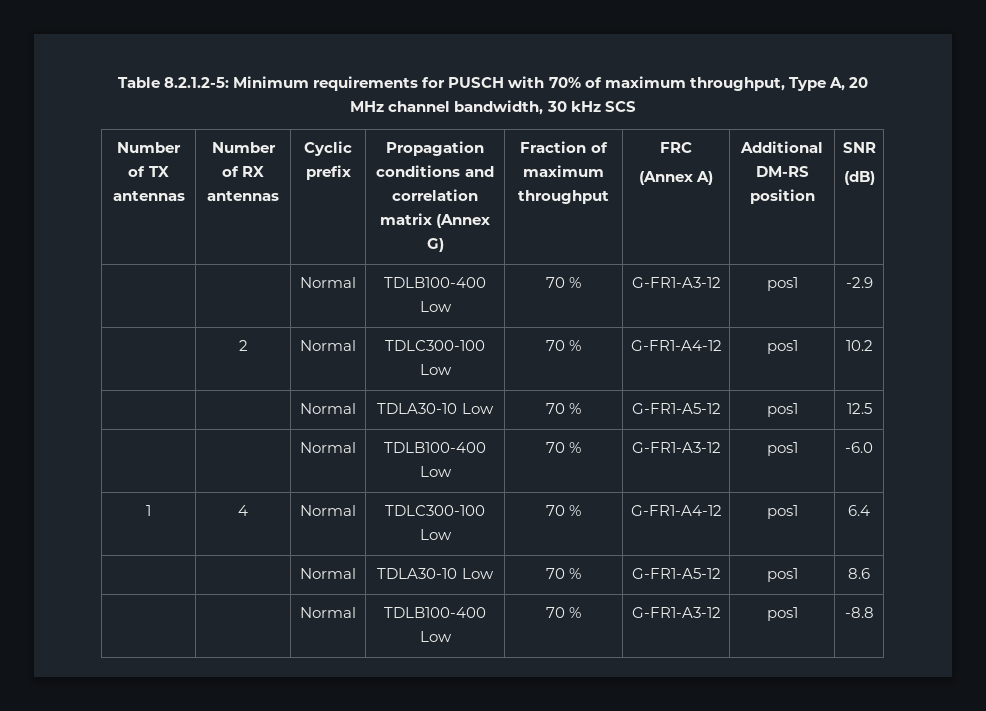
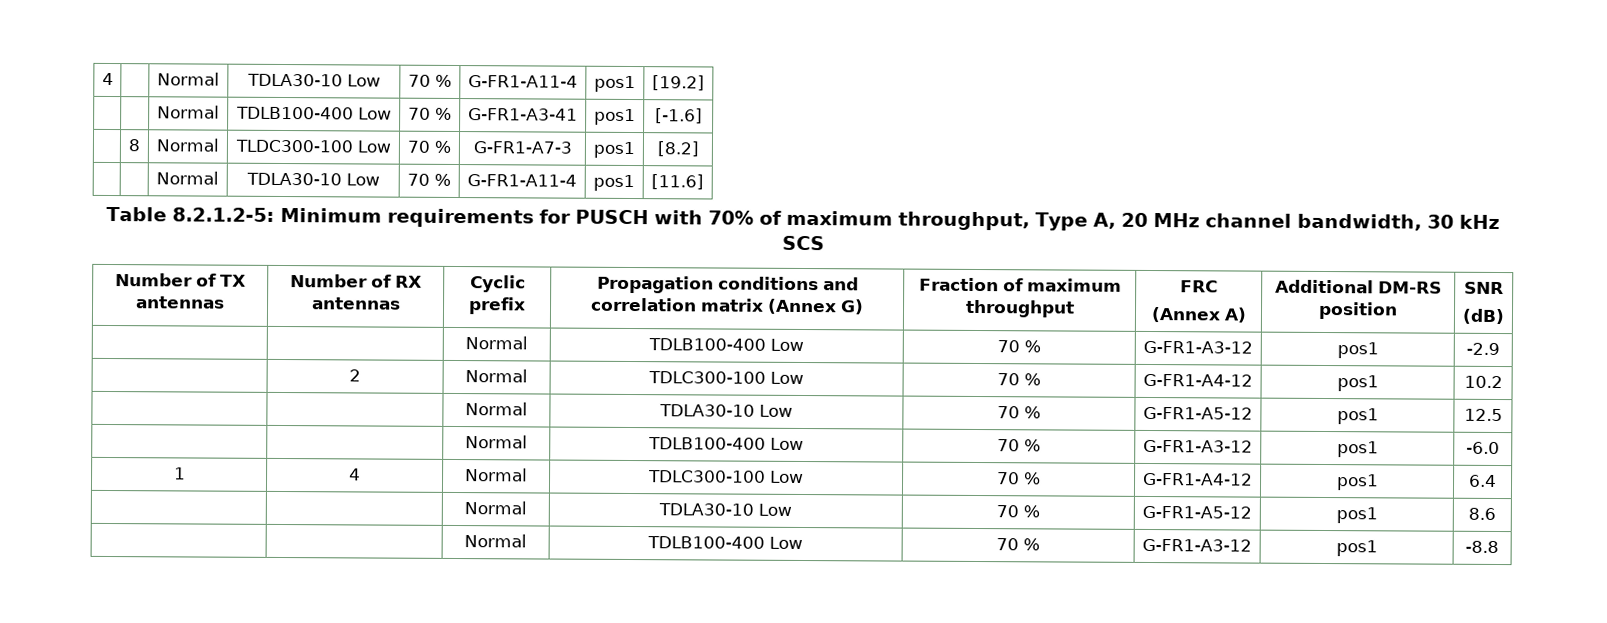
(118, 82) none -> [101,72,114,86] [157,72,220,86] [246,73,381,87] [408,74,452,87] [468,75,578,88] [594,75,636,93] [652,75,705,91] [157,105,220,119] [235,106,392,120] [408,107,452,120] [468,108,578,121] [594,108,636,126] [654,108,703,124] [128,139,140,152] [156,138,219,152] [234,139,391,153] [407,140,451,153] [472,141,572,154] [593,141,635,159] [656,141,699,157] [156,171,219,185] [245,172,380,186] [407,173,451,186] [467,174,577,187] [593,174,635,192] [651,174,704,190] 4 | | Normal | TDLA30-10 Low | 70 % | G-FR1-A11-4 | pos1 | [19.2] // | | Normal | TDLB100-400 Low | 70 % | G-FR1-A3-41 | pos1 | [-1.6] // | 8 | Normal | TLDC300-100 Low | 70 % | G-FR1-A7-3 | pos1 | [8.2] // | | Normal | TDLA30-10 Low | 70 % | G-FR1-A11-4 | pos1 | [11.6] //

